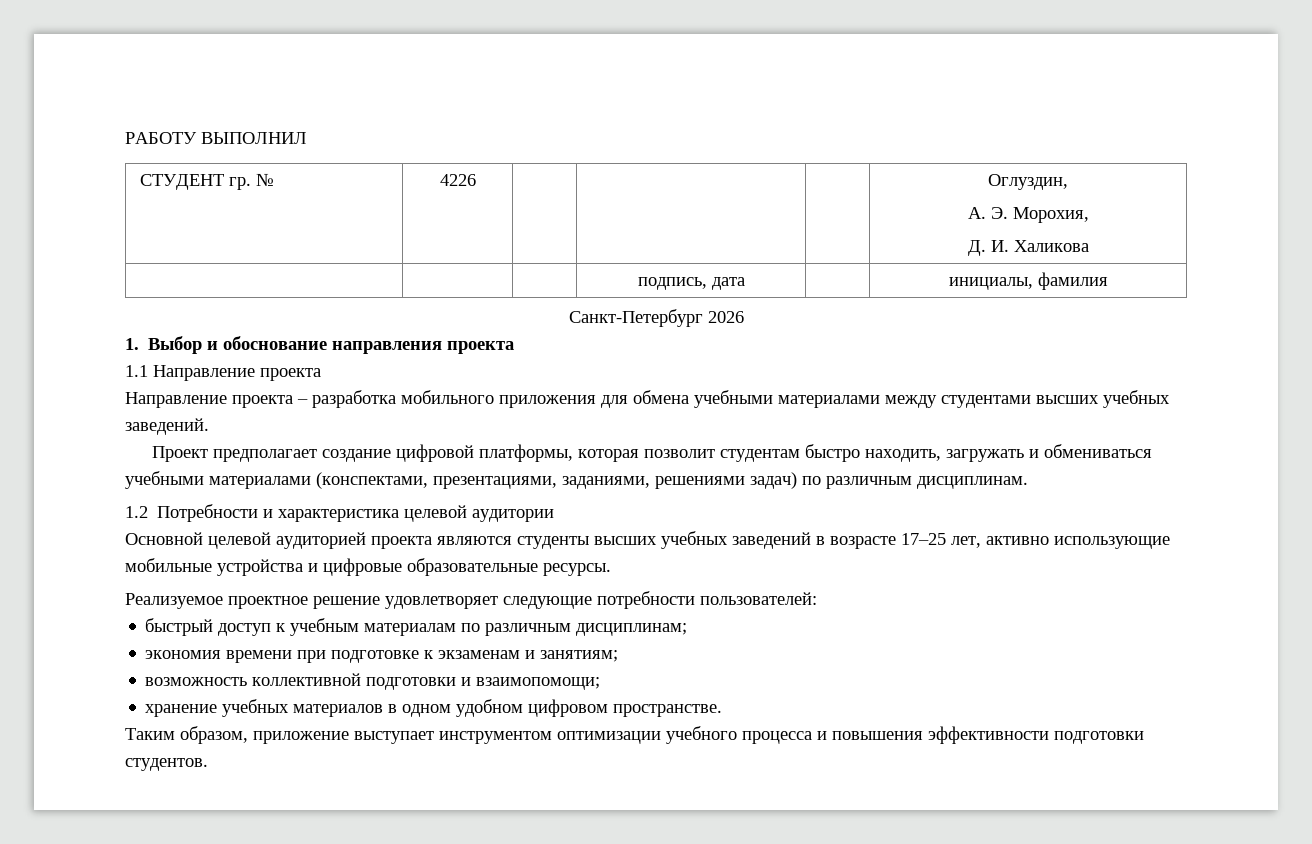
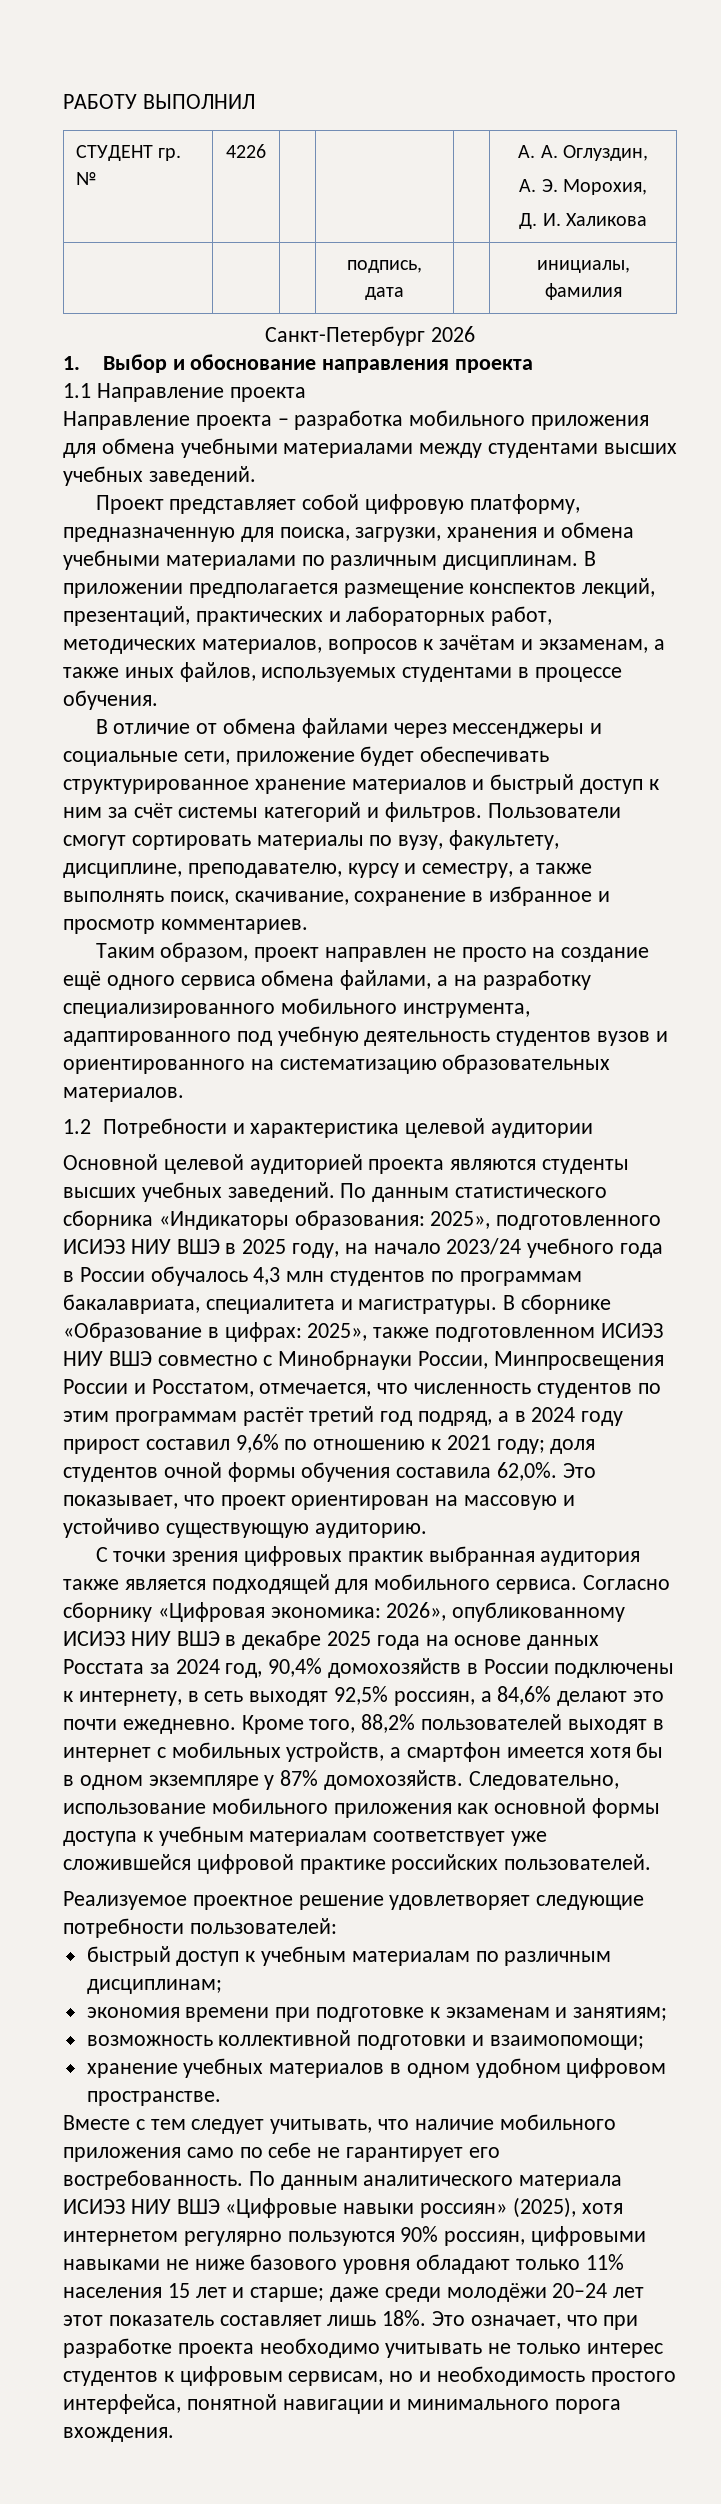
(476, 180) none -> [518,145,558,158] А. А.
[212,444,1152,462] [125,471,1028,489] предполагает создание цифровой платформы, которая позволит студентам быстро находить, загружать и обмениваться учебными материалами (конспектами, презентациями, заданиями, решениями задач) по различным дисциплинам. -> [169,494,580,514] [63,522,634,542] [63,550,597,570] [63,578,656,598] [63,606,553,626] [63,635,665,654] [63,662,622,682] [63,690,158,710] [95,718,603,738] [63,746,550,766] [63,774,659,794] [63,802,621,822] [63,830,560,850] [63,863,592,878] [63,886,610,906] [63,919,308,934] [95,942,650,962] [63,970,591,990] [63,998,530,1018] [63,1026,668,1046] [63,1054,611,1074] [63,1087,184,1102] представляет собой цифровую платформу, предназначенную для поиска, загрузки, хранения и обмена учебными материалами по различным дисциплинам. В приложении предполагается размещение конспектов лекций, презентаций, практических и лабораторных работ, методических материалов, вопросов к зачётам и экзаменам, а также иных файлов, используемых студентами в процессе обучения. // В отличие от обмена файлами через мессенджеры и социальные сети, приложение будет обеспечивать структурированное хранение материалов и быстрый доступ к ним за счёт системы категорий и фильтров. Пользователи смогут сортировать материалы по вузу, факультету, дисциплине, преподавателю, курсу и семестру, а также выполнять поиск, скачивание, сохранение в избранное и просмотр комментариев. // Таким образом, проект направлен не просто на создание ещё одного сервиса обмена файлами, а на разработку специализированного мобильного инструмента, адаптированного под учебную деятельность студентов вузов и ориентированного на систематизацию образовательных материалов.
[732,532,1170,549] [125,558,611,576] заведений в возрасте 17–25 лет, активно использующие мобильные устройства и цифровые образовательные ресурсы. -> [227,1182,608,1202] [63,1210,662,1230] [63,1238,664,1258] [63,1266,582,1286] [63,1294,612,1314] [63,1322,663,1342] [63,1350,664,1370] [63,1379,661,1398] [63,1406,624,1426] [63,1434,596,1454] [63,1462,596,1482] [63,1495,575,1510] [63,1518,427,1538] [95,1546,641,1566] [63,1574,670,1594] [63,1602,626,1622] [63,1630,600,1650] [63,1658,675,1678] [63,1686,665,1706] [63,1714,664,1734] [63,1742,664,1762] [63,1770,619,1790] [63,1798,661,1818] [63,1826,548,1846] [63,1854,652,1874] заведений. По данным статистического сборника «Индикаторы образования: 2025», подготовленного ИСИЭЗ НИУ ВШЭ в 2025 году, на начало 2023/24 учебного года в России обучалось 4,3 млн студентов по программам бакалавриата, специалитета и магистратуры. В сборнике «Образование в цифрах: 2025», также подготовленном ИСИЭЗ НИУ ВШЭ совместно с Минобрнауки России, Минпросвещения России и Росстатом, отмечается, что численность студентов по этим программам растёт третий год подряд, а в 2024 году прирост составил 9,6% по отношению к 2021 году; доля студентов очной формы обучения составила 62,0%. Это показывает, что проект ориентирован на массовую и устойчиво существующую аудиторию. // С точки зрения цифровых практик выбранная аудитория также является подходящей для мобильного сервиса. Согласно сборнику «Цифровая экономика: 2026», опубликованному ИСИЭЗ НИУ ВШЭ в декабре 2025 года на основе данных Росстата за 2024 год, 90,4% домохозяйств в России подключены к интернету, в сеть выходят 92,5% россиян, а 84,6% делают это почти ежедневно. Кроме того, 88,2% пользователей выходят в интернет с мобильных устройств, а смартфон имеется хотя бы в одном экземпляре у 87% домохозяйств. Следовательно, использование мобильного приложения как основной формы доступа к учебным материалам соответствует уже сложившейся цифровой практике российских пользователей.
[125,726,1144,744] [125,758,208,771] Таким образом, приложение выступает инструментом оптимизации учебного процесса и повышения эффективности подготовки студентов. -> [63,2114,616,2134] [63,2142,500,2162] [63,2170,623,2190] [63,2197,623,2218] [63,2226,647,2246] [63,2254,624,2274] [63,2283,645,2302] [63,2310,639,2330] [63,2338,663,2358] [63,2366,676,2386] [63,2394,622,2414] [63,2427,174,2442] Вместе с тем следует учитывать, что наличие мобильного приложения само по себе не гарантирует его востребованность. По данным аналитического материала ИСИЭЗ НИУ ВШЭ «Цифровые навыки россиян» (2025), хотя интернетом регулярно пользуются 90% россиян, цифровыми навыками не ниже базового уровня обладают только 11% населения 15 лет и старше; даже среди молодёжи 20–24 лет этот показатель составляет лишь 18%. Это означает, что при разработке проекта необходимо учитывать не только интерес студентов к цифровым сервисам, но и необходимость простого интерфейса, понятной навигации и минимального порога вхождения.

